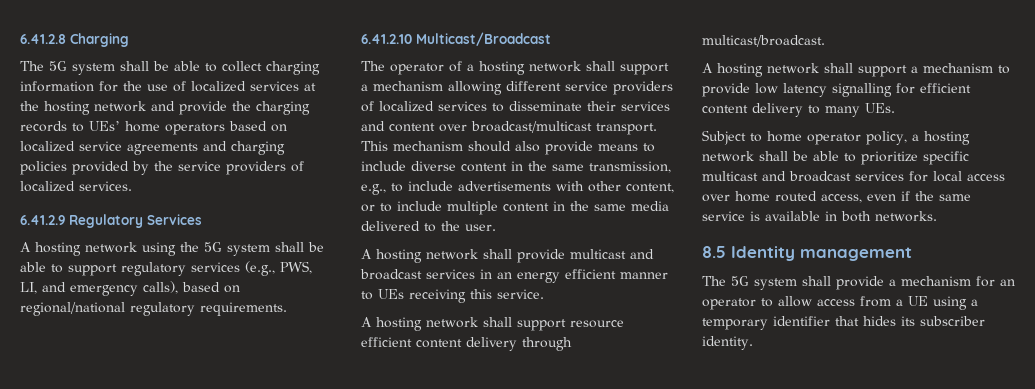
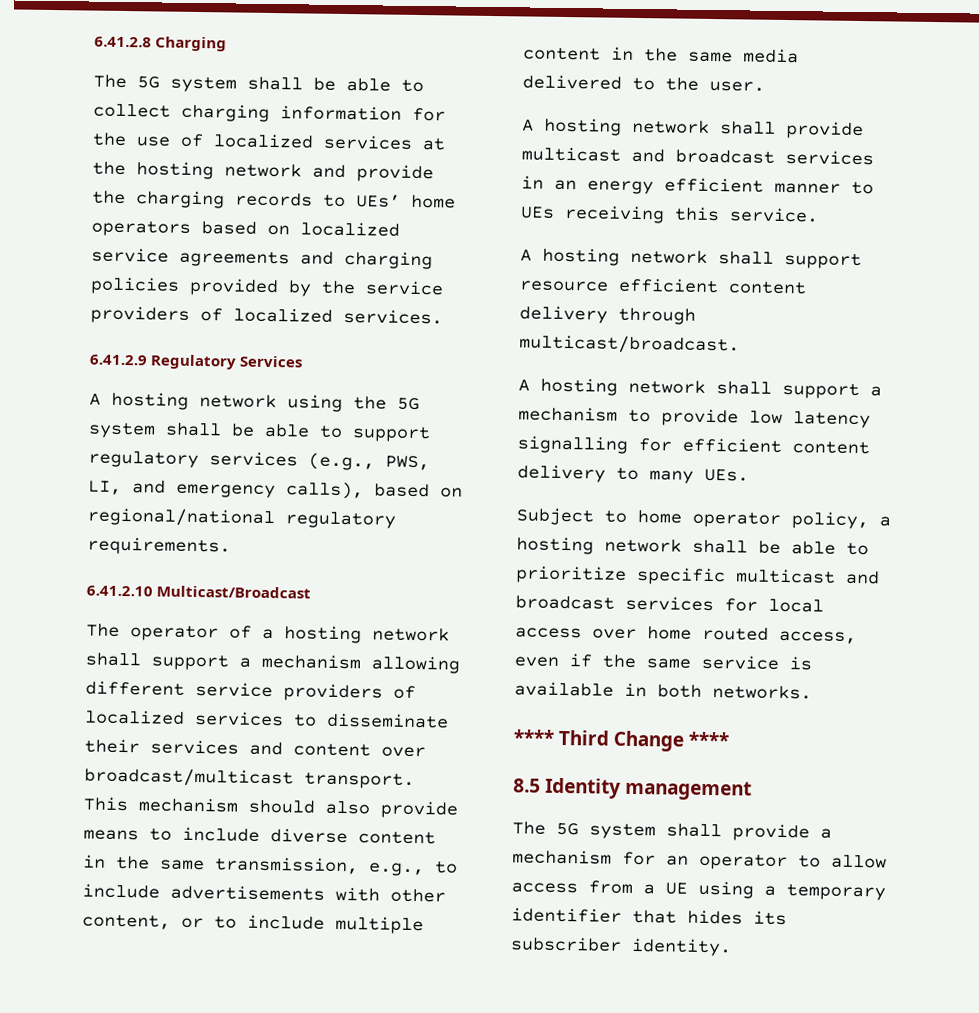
(937, 216) none -> [513,729,730,752] // **** Third Change ****

